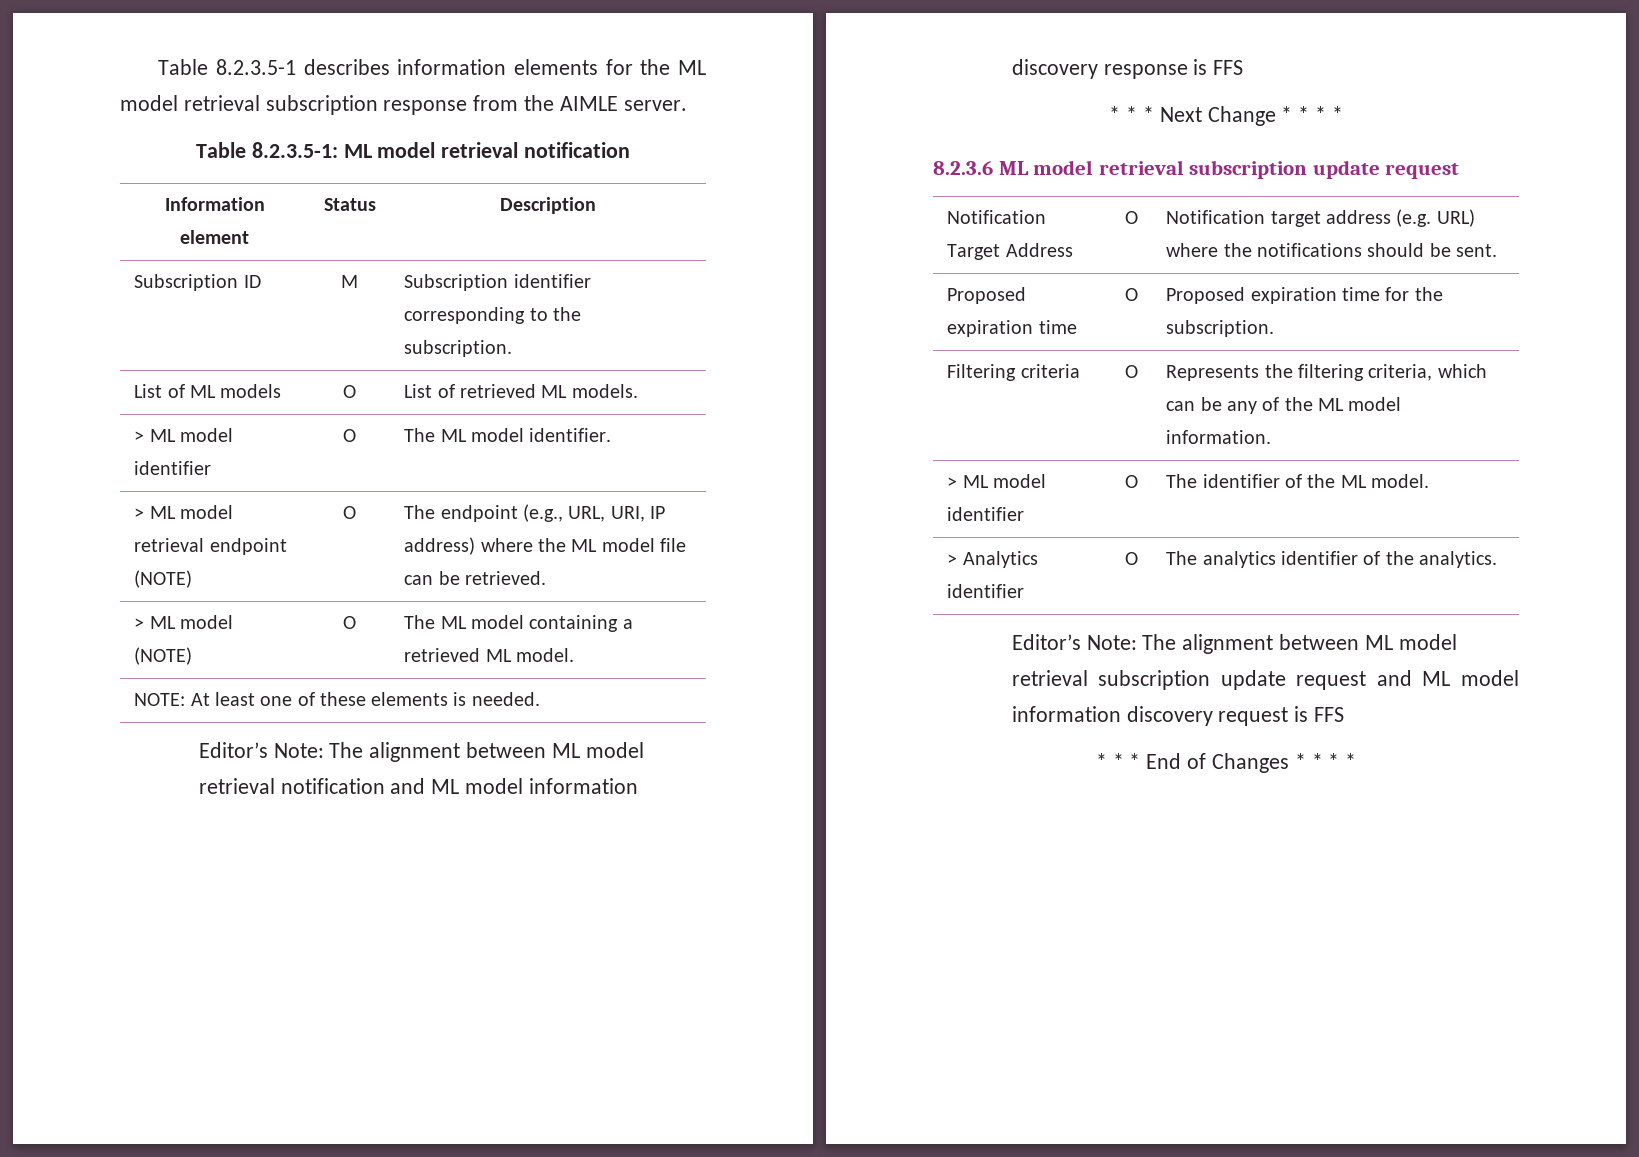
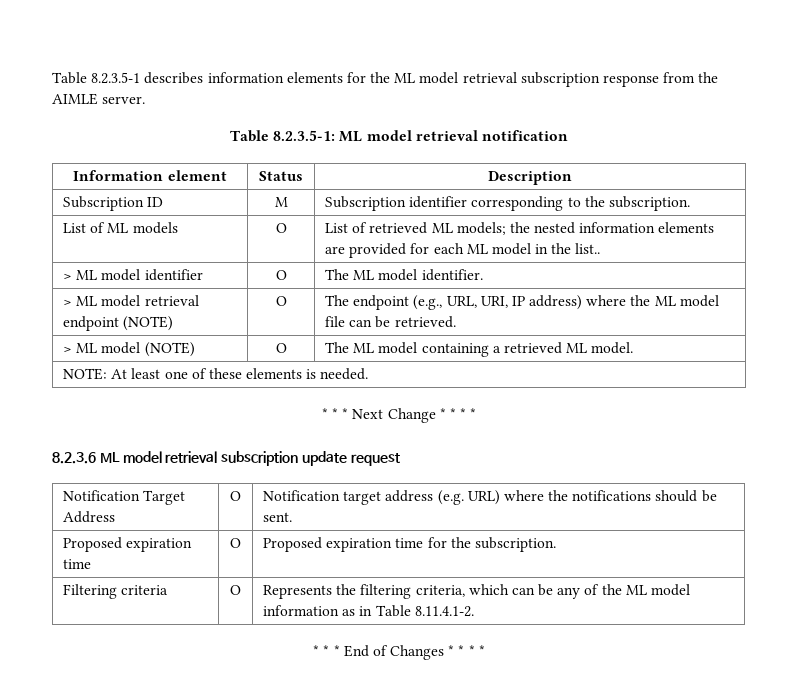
[571,384,638,398] models. -> [456,222,715,235] [324,243,601,258] models; the nested information elements are provided for each ML model in the list..
[198,742,644,762] [198,778,638,794] [1011,59,1244,79] // Editor’s Note: The alignment between ML model retrieval notification and ML model information discovery response is FFS -> (369, 374) none
[1166,430,1272,444] [947,474,1046,488] [947,507,1025,521] [1124,475,1138,488] [1166,474,1429,488] [947,551,1038,568] [947,584,1025,598] [1124,552,1138,565] [1166,551,1497,568] [1011,634,1457,654] [1011,670,1519,690] [1011,706,1345,726] information. // > ML model identifier | O | The identifier of the ML model. // > Analytics identifier | O | The analytics identifier of the analytics. // Editor’s Note: The alignment between ML model retrieval subscription update request and ML model information discovery request is FFS -> [262,605,474,617] information as in Table 8.11.4.1-2.

